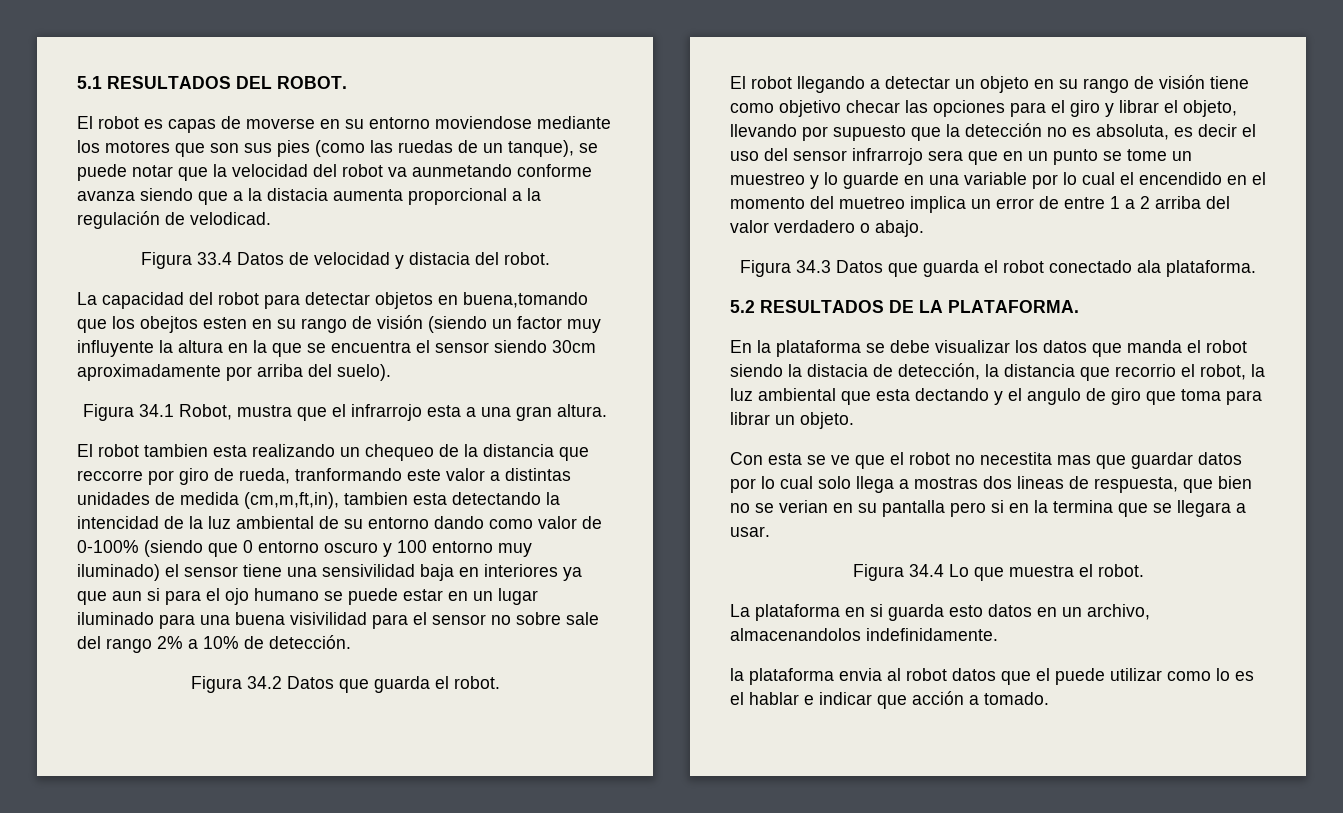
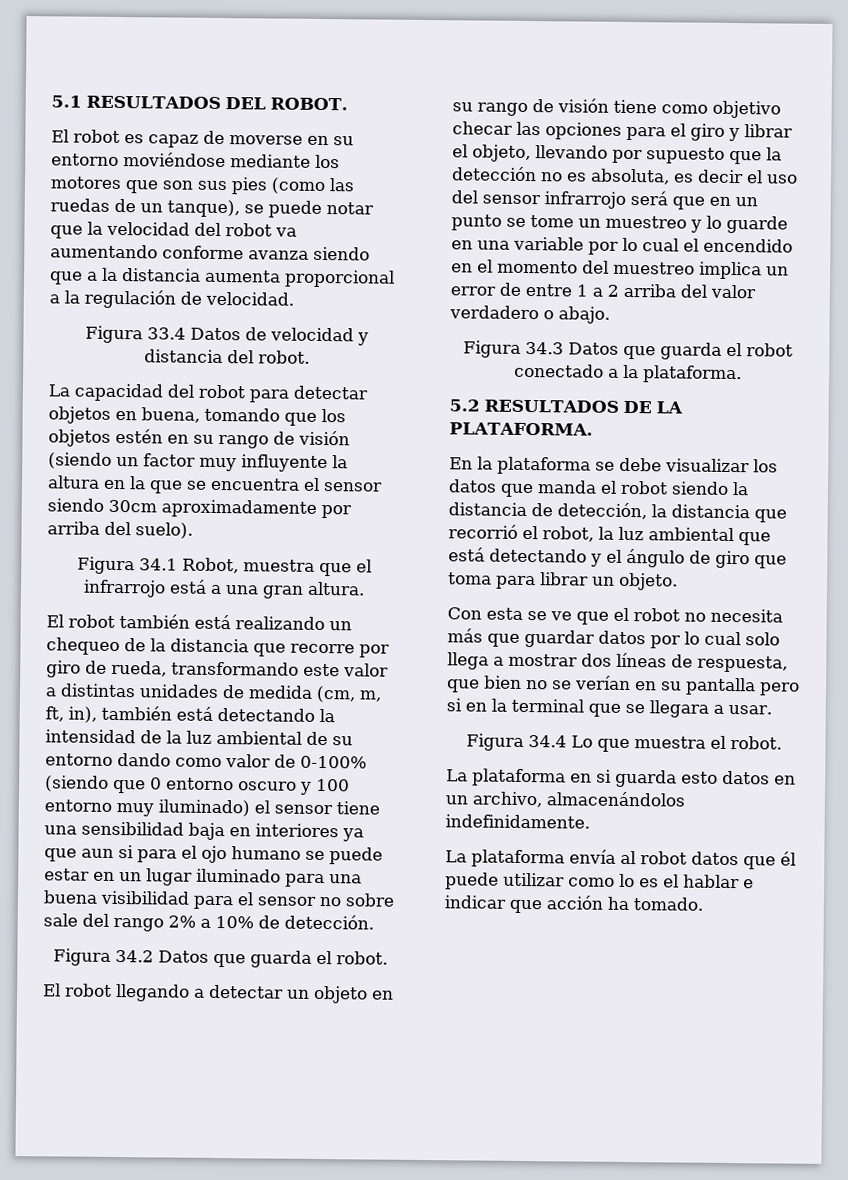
[168,119,216,133] capas -> [148,134,199,148] capaz
[435,116,532,129] moviendose -> [123,152,226,168] moviéndose
[412,164,512,177] aunmetando -> [50,244,158,259] aumentando
[267,188,328,201] distacia -> [122,268,201,282] distancia
[190,212,271,225] velodicad. -> [205,291,294,306] velocidad.
[408,252,470,265] distacia -> [143,349,223,364] distancia
[463,292,588,308] [77,316,247,333] buena,tomando que los obejtos esten -> [141,407,346,426] [48,428,163,447] buena, tomando que los objetos estén
[237,405,292,417] mustra -> [243,559,315,572] muestra
[427,405,461,417] esta -> [169,579,207,594] está
[144,444,247,457] tambien esta -> [119,614,231,630] también está
[77,470,143,481] reccorre -> [290,643,355,654] recorre
[295,468,402,481] tranformando -> [171,661,299,676] transformando
[244,492,447,509] (cm,m,ft,in), tambien esta -> [316,685,382,703] [45,705,213,723] (cm, m, ft, in), también está
[77,516,159,529] intencidad -> [45,729,136,744] intensidad
[322,564,415,577] sensivilidad -> [81,821,184,836] sensibilidad
[290,612,367,625] visivilidad -> [100,890,190,905] visibilidad
[928,150,963,161] sera -> [630,191,668,206] será
[839,197,905,209] muetreo -> [613,261,695,275] muestreo
[1137,260,1161,273] ala -> [607,364,639,379] a la
[807,364,868,377] distacia -> [448,502,527,517] distancia
[1115,364,1176,377] recorrio -> [448,524,518,539] recorrió
[876,388,989,401] esta dectando -> [448,547,587,563] está detectando
[1027,388,1081,405] angulo -> [626,548,685,568] ángulo
[980,452,1091,465] necestita mas -> [710,608,783,623] [447,628,483,643] necesita más
[914,476,1064,489] mostras dos lineas -> [508,652,667,668] mostrar dos líneas
[779,500,828,513] verian -> [575,675,631,691] verían
[1053,500,1113,513] termina -> [511,698,584,713] terminal
[730,628,861,641] almacenandolos -> [546,791,686,807] almacenándolos
[730,668,882,685] la plataforma envia -> [445,849,616,868] La plataforma envía
[1036,668,1050,681] el -> [780,851,796,866] él
[969,695,979,705] a -> [607,896,630,911] ha

